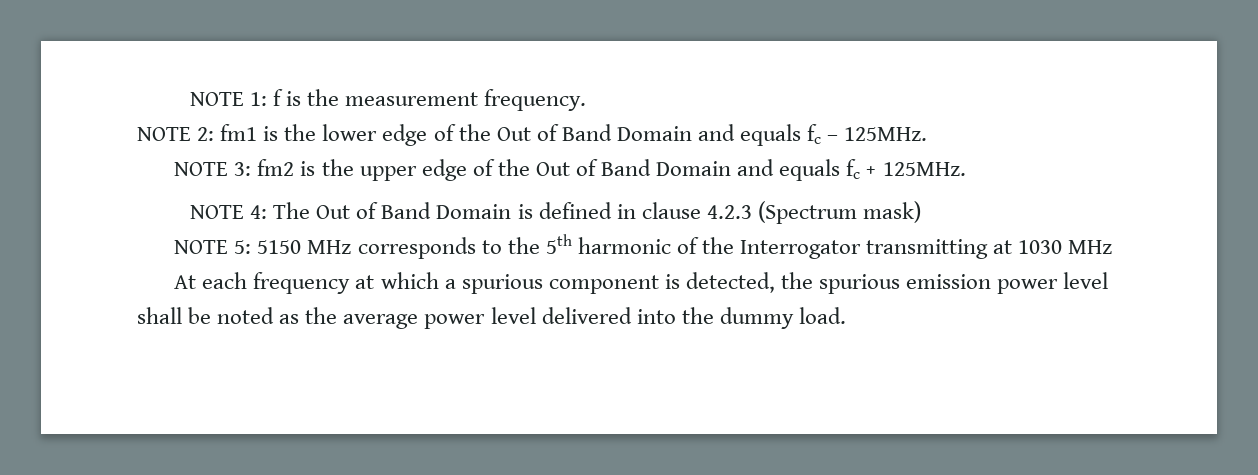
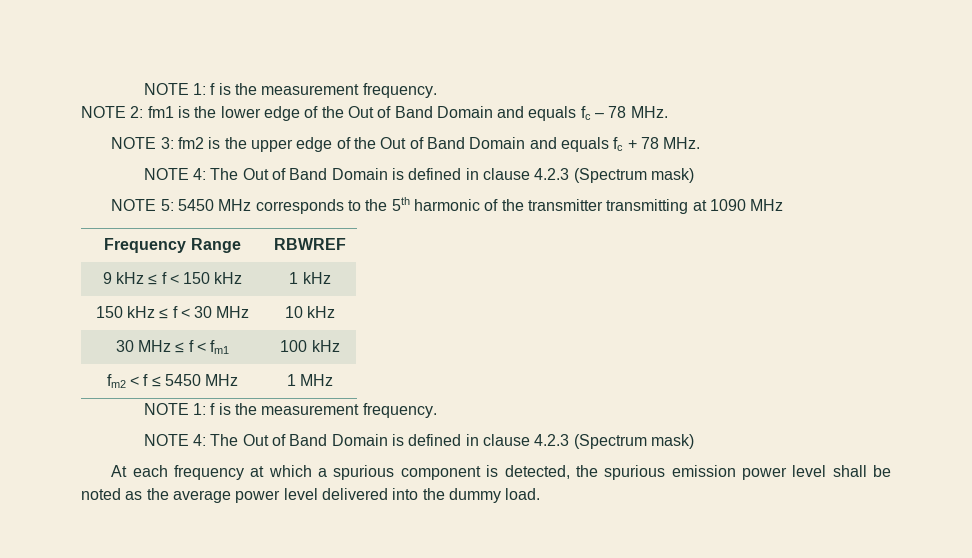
[844,127,928,141] 125MHz. -> [608,106,668,118] 78 MHz.
[882,162,966,176] 125MHz. -> [640,137,701,149] 78 MHz.
[257,240,302,254] 5150 -> [178,199,215,211] 5450
[740,240,862,259] Interrogator -> [527,199,603,211] transmitter
[1018,240,1113,254] 1030 MHz -> [709,199,784,211] [104,238,241,253] [274,238,346,250] [102,272,243,285] [289,272,331,284] [95,306,250,319] [284,306,336,318] [115,340,230,354] [280,340,340,352] [106,374,239,388] [286,374,334,386] [143,403,437,418] [143,434,694,449] 1090 MHz // Frequency Range | RBWREF // 9 kHz ≤ f < 150 kHz | 1 kHz // 150 kHz ≤ f < 30 MHz | 10 kHz // 30 MHz ≤ f < fm1 | 100 kHz // fm2 < f ≤ 5450 MHz | 1 MHz // NOTE 1: f is the measurement frequency. // NOTE 4: The Out of Band Domain is defined in clause 4.2.3 (Spectrum mask)

